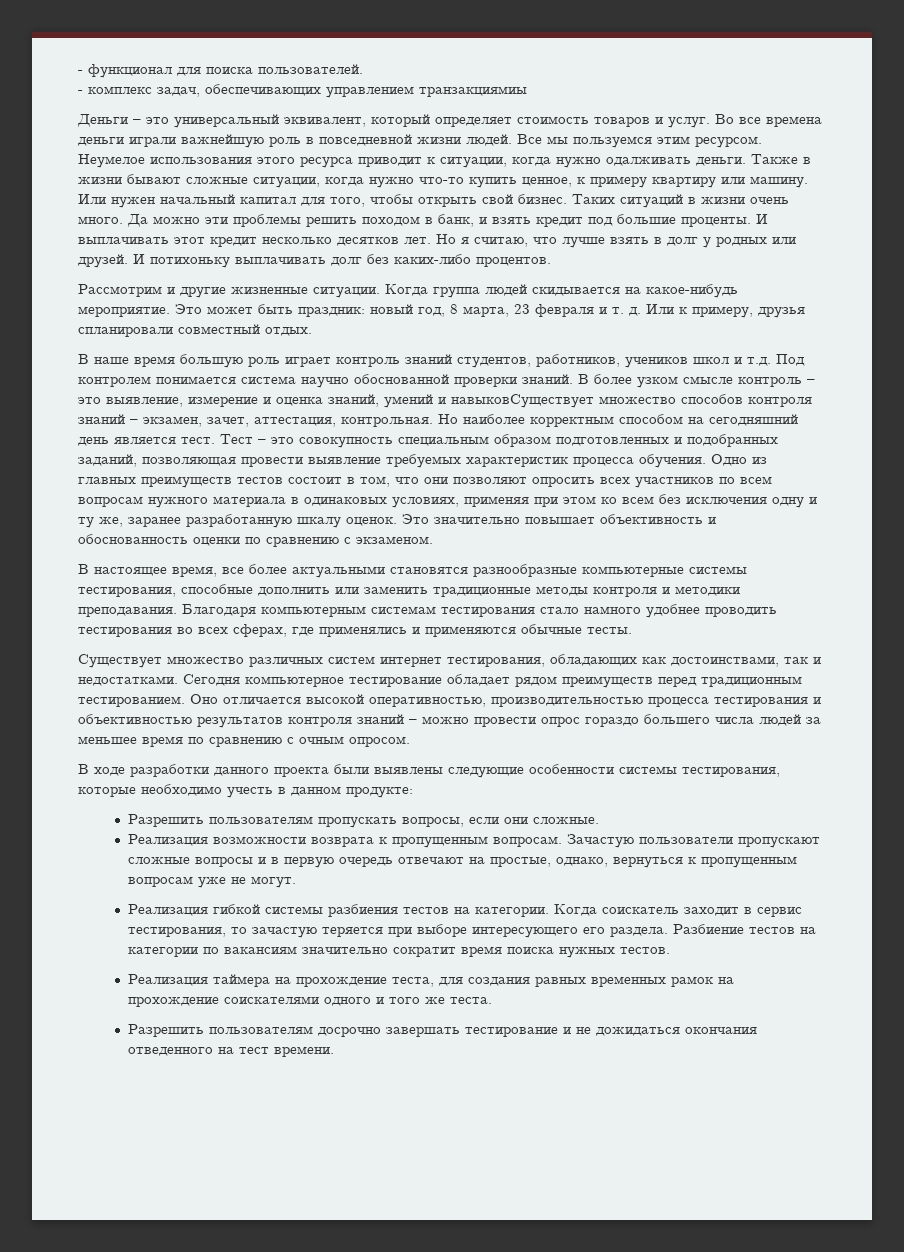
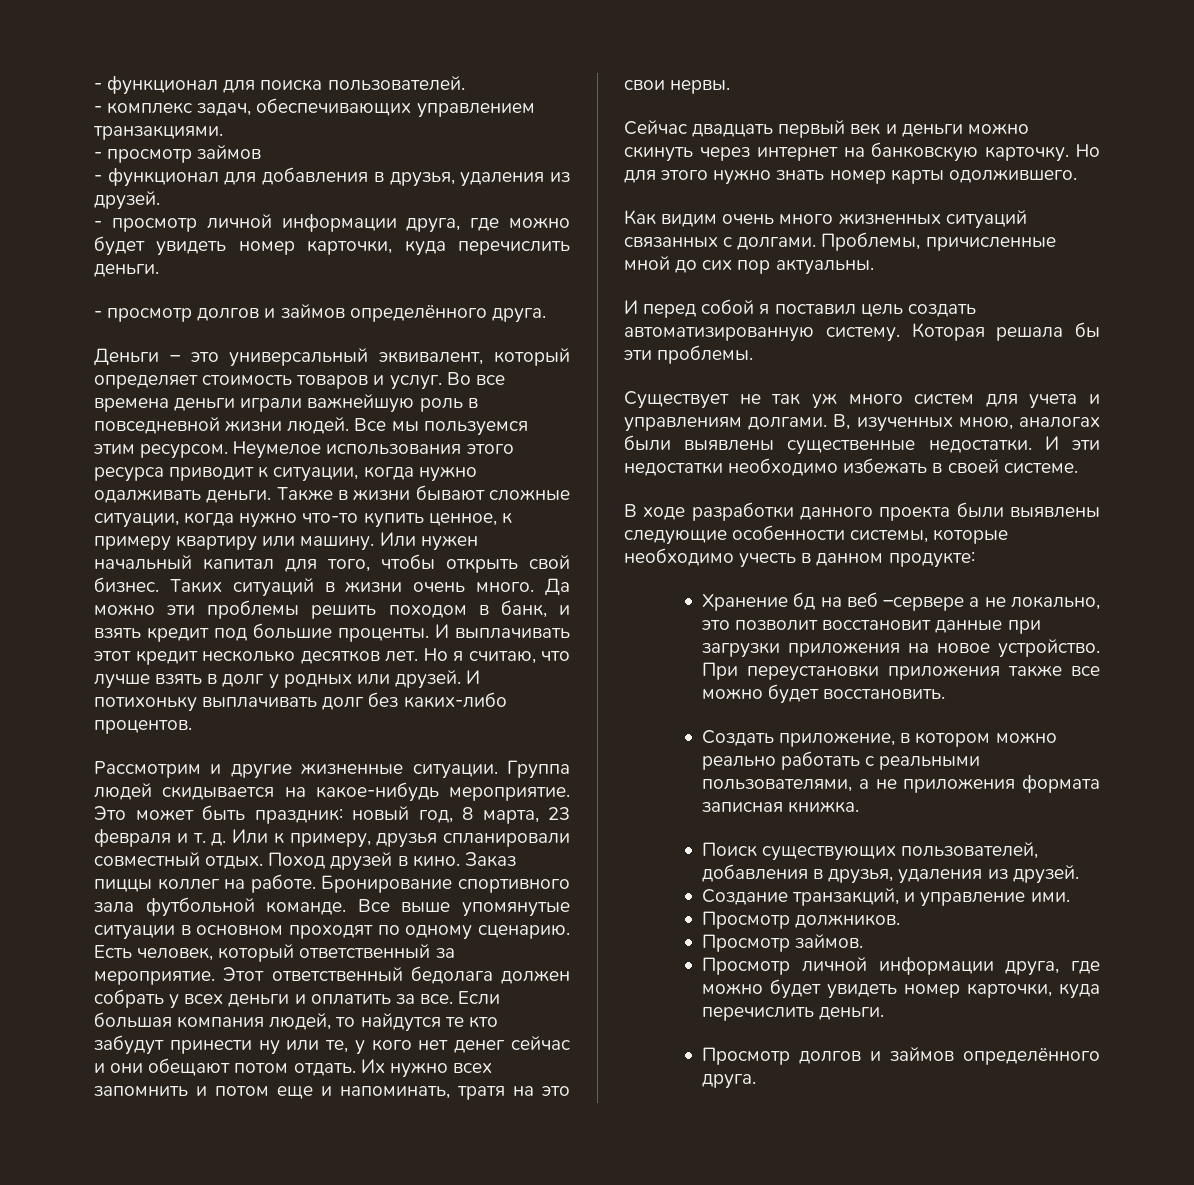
[419,86,527,97] транзакциямиы -> [93,125,223,140] [94,145,262,163] [94,167,570,187] [94,191,160,210] [94,213,570,233] [94,236,570,256] [94,264,159,277] [94,304,546,323] транзакциями. // - просмотр займов // - функционал для добавления в друзья, удаления из друзей. // - просмотр личной информации друга, где можно будет увидеть номер карточки, куда перечислить деньги. // - просмотр долгов и займов определённого друга.
[385,284,480,298] Когда группа -> [507,760,570,779] Группа
[78,354,805,368] [78,374,815,388] [78,394,812,408] [78,414,798,427] [78,434,778,448] [78,454,767,468] [78,476,772,488] [78,494,817,508] [78,514,716,528] [78,534,433,547] [78,564,747,578] [78,584,740,597] [78,604,777,618] [78,624,632,637] [78,654,821,668] [78,674,802,688] [78,694,821,707] [78,714,821,728] [78,736,410,747] // В наше время большую роль играет контроль знаний студентов, работников, учеников школ и т.д. Под контролем понимается система научно обоснованной проверки знаний. В более узком смысле контроль – это выявление, измерение и оценка знаний, умений и навыковСуществует множество способов контроля знаний – экзамен, зачет, аттестация, контрольная. Но наиболее корректным способом на сегодняшний день является тест. Тест – это совокупность специальным образом подготовленных и подобранных заданий, позволяющая провести выявление требуемых характеристик процесса обучения. Одно из главных преимуществ тестов состоит в том, что они позволяют опросить всех участников по всем вопросам нужного материала в одинаковых условиях, применяя при этом ко всем без исключения одну и ту же, заранее разработанную шкалу оценок. Это значительно повышает объективность и обоснованность оценки по сравнению с экзаменом. // В настоящее время, все более актуальными становятся разнообразные компьютерные системы тестирования, способные дополнить или заменить традиционные методы контроля и методики преподавания. Благодаря компьютерным системам тестирования стало намного удобнее проводить тестирования во всех сферах, где применялись и применяются обычные тесты. // Существует множество различных систем интернет тестирования, обладающих как достоинствами, так и недостатками. Сегодня компьютерное тестирование обладает рядом преимуществ перед традиционным тестированием. Оно отличается высокой оперативностью, производительностью процесса тестирования и объективностью результатов контроля знаний – можно провести опрос гораздо большего числа людей за меньшее время по сравнению с очным опросом. -> [268,852,516,871] [94,874,570,893] [94,897,570,917] [94,925,570,940] [94,944,455,962] [94,966,570,985] [94,989,501,1009] [94,1012,498,1032] [94,1035,571,1055] [94,1058,492,1078] [94,1086,570,1100] [624,80,731,94] [624,120,1029,138] [624,142,1100,162] [624,169,1077,185] [624,210,1027,229] [624,232,1056,251] [624,256,874,275] [624,299,976,318] [624,322,1100,342] [624,345,754,364] [624,391,1100,409] [624,414,1100,432] [624,435,1100,455] [624,458,1078,476] Поход друзей в кино. Заказ пиццы коллег на работе. Бронирование спортивного зала футбольной команде. Все выше упомянутые ситуации в основном проходят по одному сценарию. Есть человек, который ответственный за мероприятие. Этот ответственный бедолага должен собрать у всех деньги и оплатить за все. Если большая компания людей, то найдутся те кто забудут принести ну или те, у кого нет денег сейчас и они обещают потом отдать. Их нужно всех запомнить и потом еще и напоминать, тратя на это свои нервы. // Сейчас двадцать первый век и деньги можно скинуть через интернет на банковскую карточку. Но для этого нужно знать номер карты одолжившего. // Как видим очень много жизненных ситуаций связанных с долгами. Проблемы, причисленные мной до сих пор актуальны. // И перед собой я поставил цель создать автоматизированную систему. Которая решала бы эти проблемы. // Существует не так уж много систем для учета и управлениям долгами. В, изученных мною, аналогах были выявлены существенные недостатки. И эти недостатки необходимо избежать в своей системе.
[619,766,780,777] системы тестирования, -> [850,530,929,543] системы,
[128,814,600,828] [128,834,821,848] [128,856,798,868] [128,876,297,888] [128,904,803,917] [128,924,817,938] [128,946,671,958] [128,974,735,987] [128,996,493,1007] [128,1024,758,1037] [128,1046,335,1057] Разрешить пользователям пропускать вопросы, если они сложные. // Реализация возможности возврата к пропущенным вопросам. Зачастую пользователи пропускают сложные вопросы и в первую очередь отвечают на простые, однако, вернуться к пропущенным вопросам уже не могут. // Реализация гибкой системы разбиения тестов на категории. Когда соискатель заходит в сервис тестирования, то зачастую теряется при выборе интересующего его раздела. Разбиение тестов на категории по вакансиям значительно сократит время поиска нужных тестов. // Реализация таймера на прохождение теста, для создания равных временных рамок на прохождение соискателями одного и того же теста. // Разрешить пользователям досрочно завершать тестирование и не дожидаться окончания отведенного на тест времени. -> [702,592,1100,611] [702,620,1041,634] [702,639,1100,658] [702,662,1100,681] [702,684,946,704] [702,730,1057,747] [702,751,981,770] [702,774,1100,793] [702,801,860,813] [702,842,1039,861] [702,864,1079,884] [702,888,1070,907] [702,911,901,929] [702,934,864,952] [702,956,1100,976] [702,979,1100,999] [702,1007,885,1021] [702,1047,1100,1065] [702,1074,757,1089] Хранение бд на веб –сервере а не локально, это позволит восстановит данные при загрузки приложения на новое устройство. При переустановки приложения также все можно будет восстановить. // Создать приложение, в котором можно реально работать с реальными пользователями, а не приложения формата записная книжка. // Поиск существующих пользователей, добавления в друзья, удаления из друзей. // Создание транзакций, и управление ими. // Просмотр должников. // Просмотр займов. // Просмотр личной информации друга, где можно будет увидеть номер карточки, куда перечислить деньги. // Просмотр долгов и займов определённого друга.

